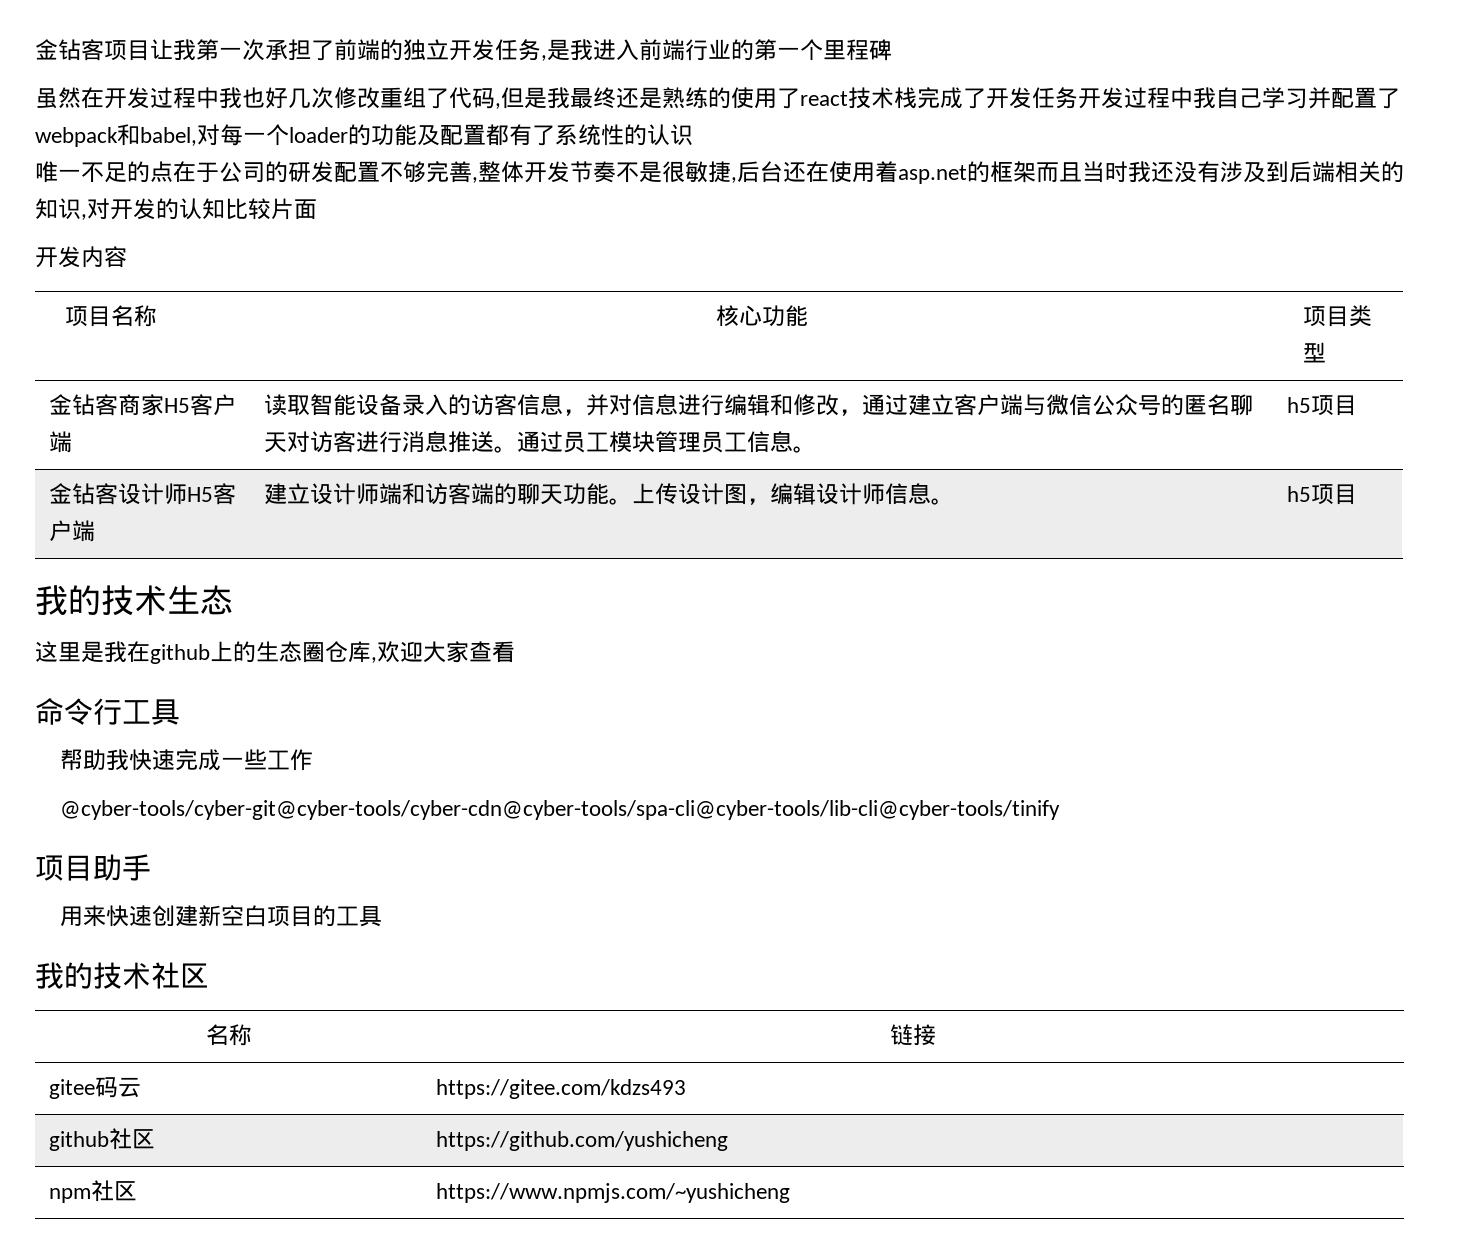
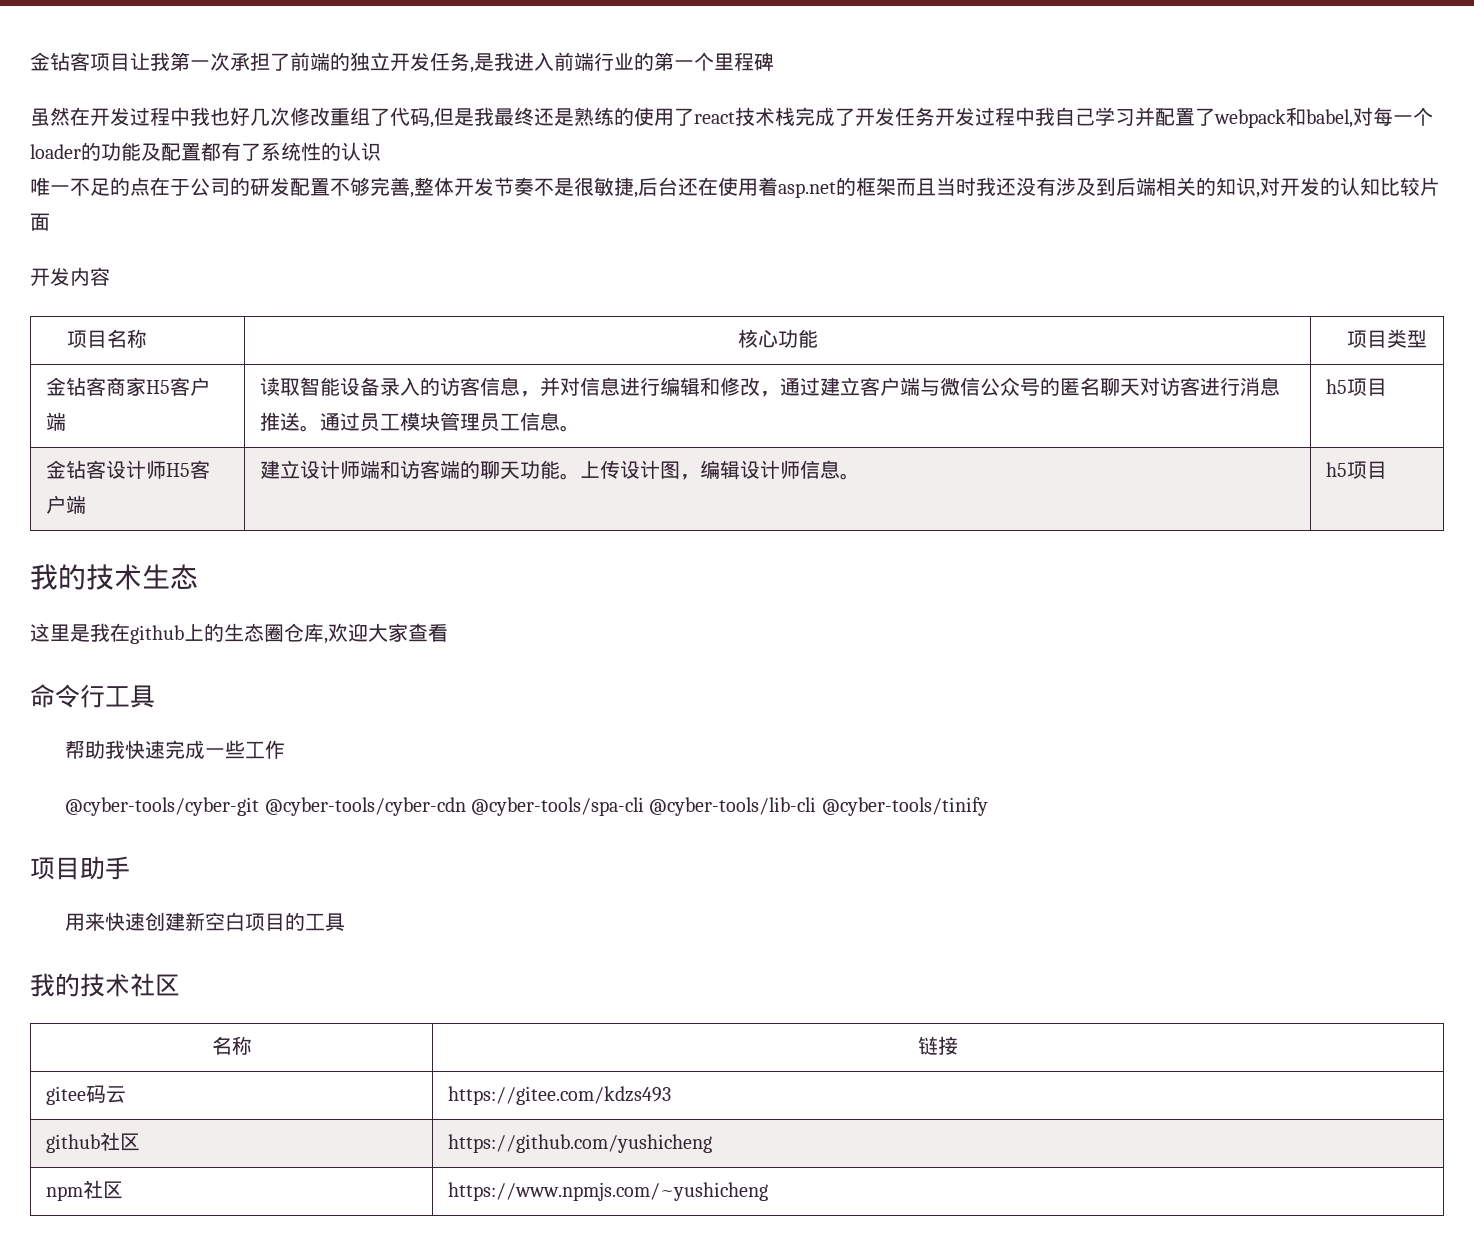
[60,800,1061,820] @cyber-tools/cyber-git@cyber-tools/cyber-cdn@cyber-tools/spa-cli@cyber-tools/lib-cli@cyber-tools/tinify -> [65,797,988,816] @cyber-tools/cyber-git @cyber-tools/cyber-cdn @cyber-tools/spa-cli @cyber-tools/lib-cli @cyber-tools/tinify

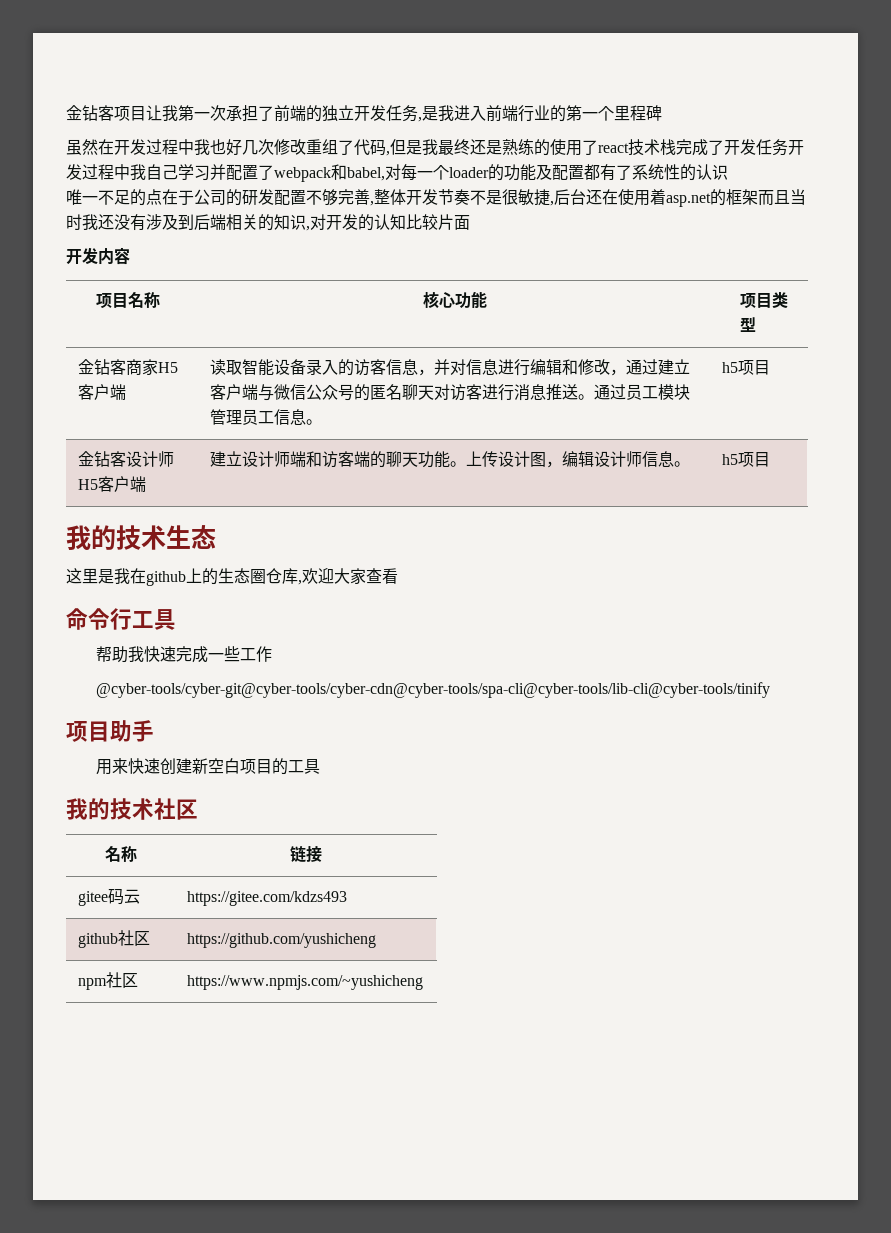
[65,797,988,816] @cyber-tools/cyber-git @cyber-tools/cyber-cdn @cyber-tools/spa-cli @cyber-tools/lib-cli @cyber-tools/tinify -> [95,682,770,698] @cyber-tools/cyber-git@cyber-tools/cyber-cdn@cyber-tools/spa-cli@cyber-tools/lib-cli@cyber-tools/tinify

